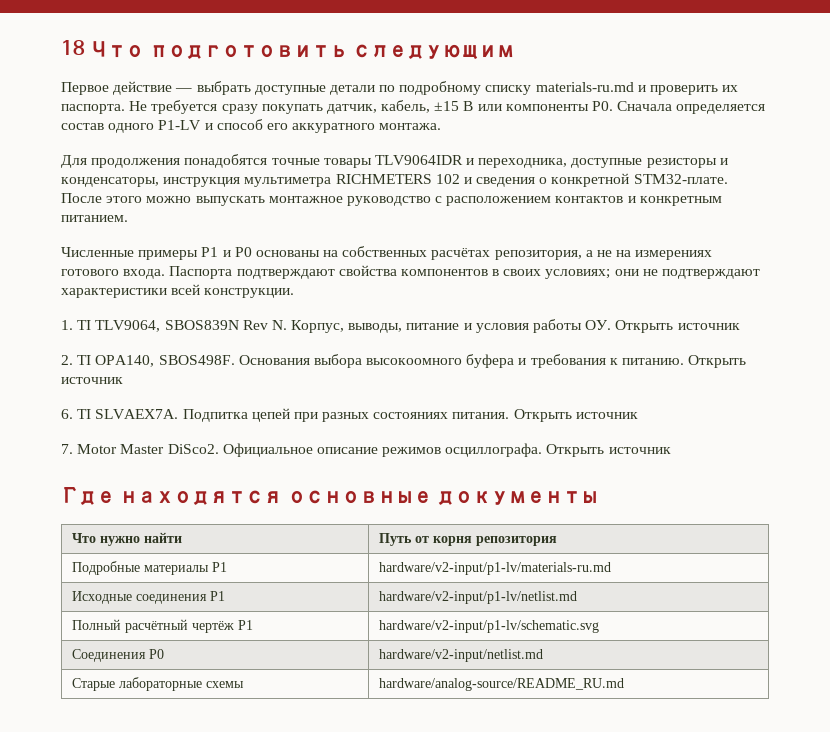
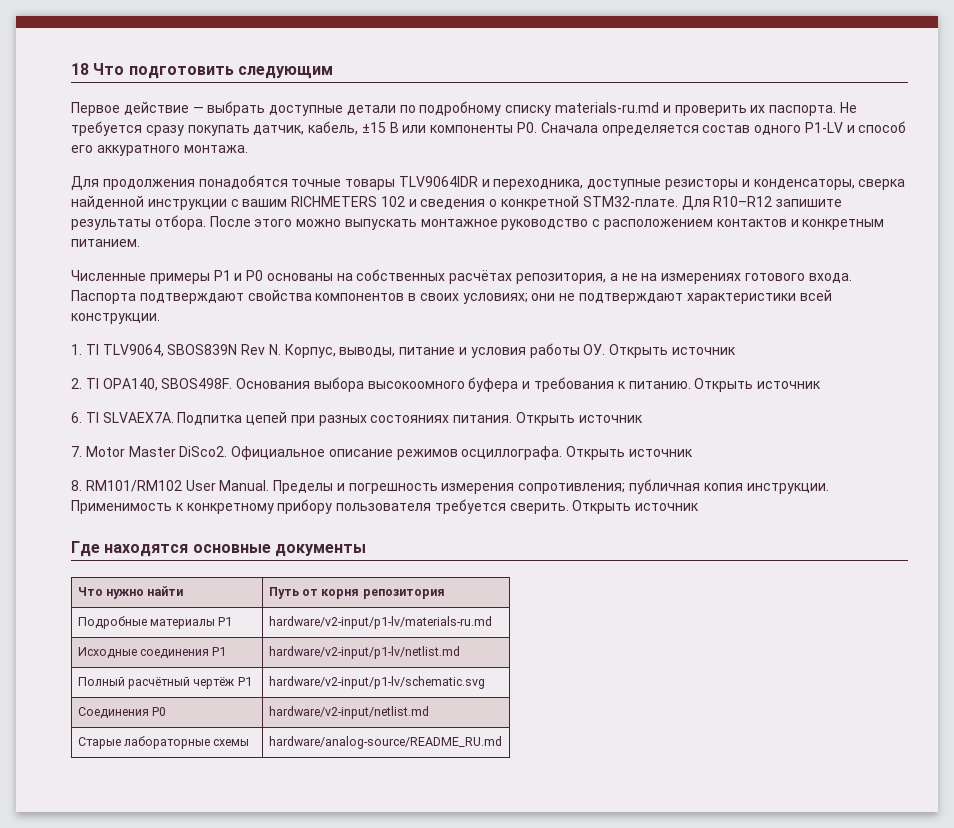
[163,177,332,187] инструкция мультиметра -> [858,179,906,190] [71,195,288,210] сверка найденной инструкции с вашим
(728, 179) none -> [681,196,843,210] [71,215,206,230] Для R10–R12 запишите результаты отбора.
(671, 450) none -> [71,479,829,494] [71,499,700,514] // 8. RM101/RM102 User Manual. Пределы и погрешность измерения сопротивления; публичная копия инструкции. Применимость к конкретному прибору пользователя требуется сверить. Открыть источник

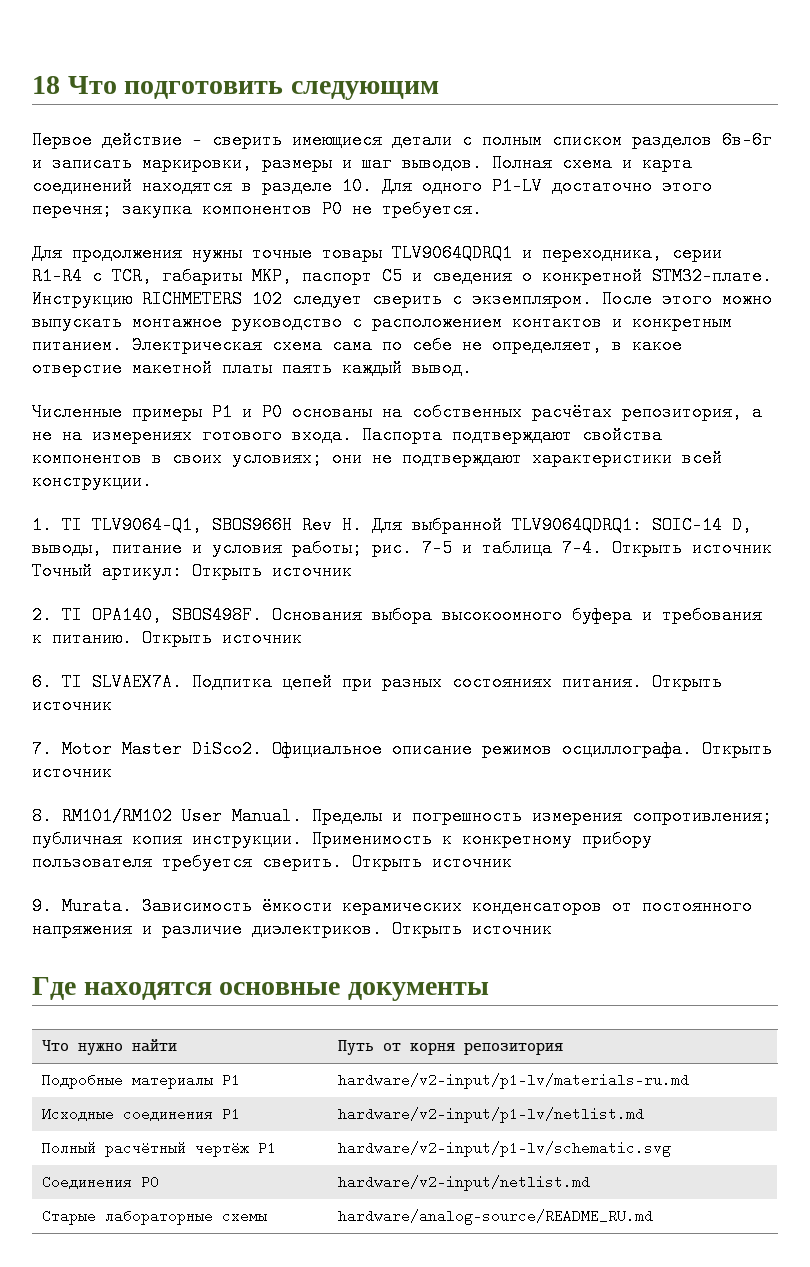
[207,101,857,116] [71,121,907,136] [71,145,248,156] выбрать доступные детали по подробному списку materials-ru.md и проверить их паспорта. Не требуется сразу покупать датчик, кабель, ±15 В или компоненты P0. Сначала определяется состав одного P1-LV и способ его аккуратного монтажа. -> [212,131,772,149] [32,154,692,172] [32,177,712,195] [32,200,482,218] сверить имеющиеся детали с полным списком разделов 6в–6г и записать маркировки, размеры и шаг выводов. Полная схема и карта соединений находятся в разделе 10. Для одного P1-LV достаточно этого перечня; закупка компонентов P0 не требуется.
[198,175,288,189] понадобятся -> [192,246,242,262] нужны
[398,176,478,187] TLV9064IDR -> [392,244,512,262] TLV9064QDRQ1
[587,179,906,190] [71,195,405,210] доступные резисторы и конденсаторы, сверка найденной инструкции с вашим RICHMETERS 102 -> [672,246,722,262] [32,267,402,285] серии R1–R4 с TCR, габариты MKP, паспорт C5
[681,196,843,210] [71,215,206,230] Для R10–R12 запишите результаты отбора. -> [32,290,592,308] Инструкцию RICHMETERS 102 следует сверить с экземпляром.
(140, 243) none -> [132,336,682,354] [32,359,472,377] Электрическая схема сама по себе не определяет, в какое отверстие макетной платы паять каждый вывод.
[102,343,606,358] TLV9064, SBOS839N Rev N. Корпус, выводы, питание и условия работы ОУ. -> [92,516,752,534] [32,539,772,557] [32,562,182,580] TLV9064-Q1, SBOS966H Rev H. Для выбранной TLV9064QDRQ1: SOIC-14 D, выводы, питание и условия работы; рис. 7-5 и таблица 7-4. Открыть источник Точный артикул:
(700, 507) none -> [32,897,752,915] [32,920,552,938] // 9. Murata. Зависимость ёмкости керамических конденсаторов от постоянного напряжения и различие диэлектриков. Открыть источник

